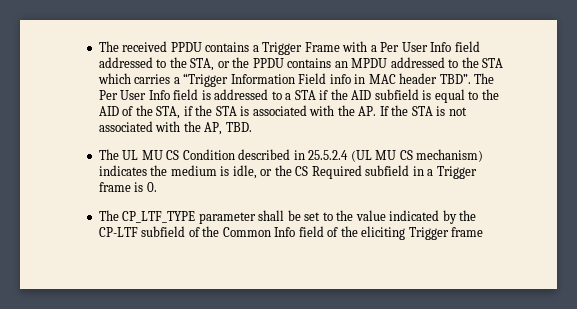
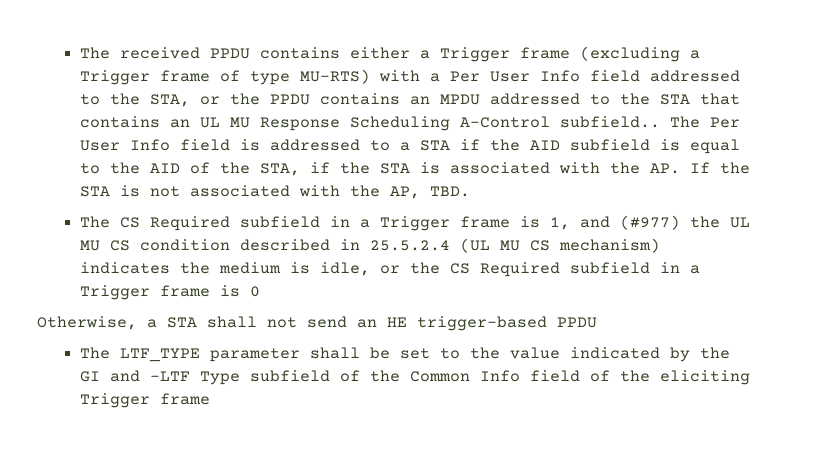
[252,42,340,55] a Trigger Frame -> [349,46,700,62] [79,69,370,85] either a Trigger frame (excluding a Trigger frame of type MU-RTS)
[97,73,471,87] which carries a “Trigger Information Field info in MAC header TBD”. -> [699,93,740,105] [79,116,660,131] that contains an UL MU Response Scheduling A-Control subfield..
(119, 154) none -> [119,215,720,231] CS Required subfield in a Trigger frame is 1, and (#977) the
[182,149,235,160] Condition -> [139,239,230,251] condition
[146,182,157,192] [98,210,196,223] 0. // The CP_LTF_TYPE -> [249,286,260,297] [37,316,597,331] [79,347,200,362] 0 // Otherwise, a STA shall not send an HE trigger-based PPDU // The LTF_TYPE
[98,227,138,237] CP-LTF -> [79,370,240,385] GI and -LTF Type

